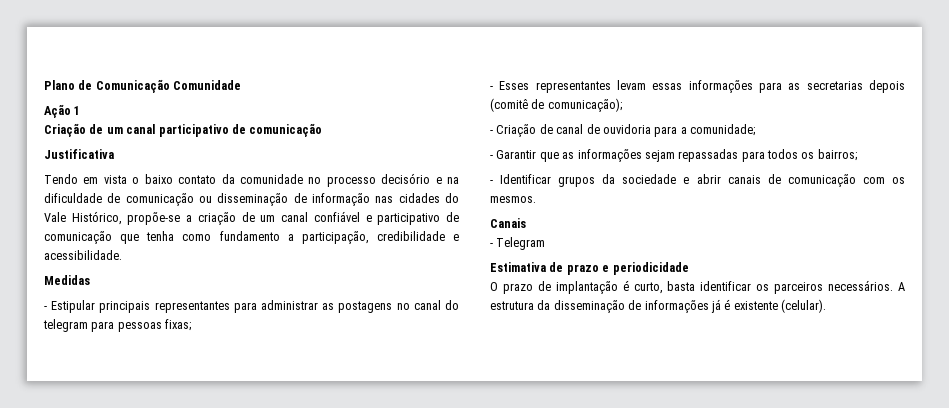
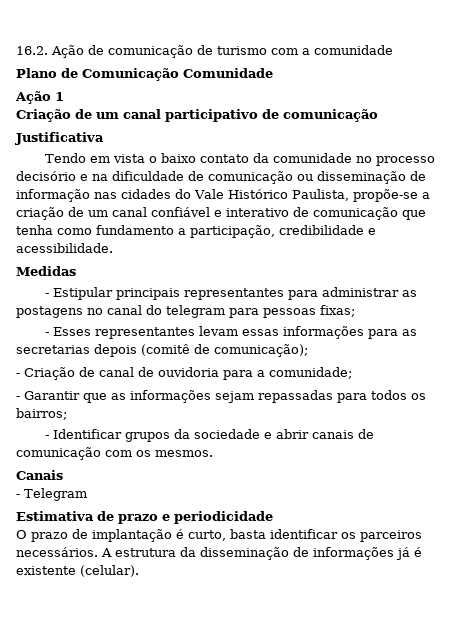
(44, 85) none -> [16,45,393,58] 16.2. Ação de comunicação de turismo com a comunidade //
[71,211,122,225] Histórico, -> [227,189,349,201] Histórico Paulista,
[377,213,441,225] participativo -> [226,208,289,217] interativo

